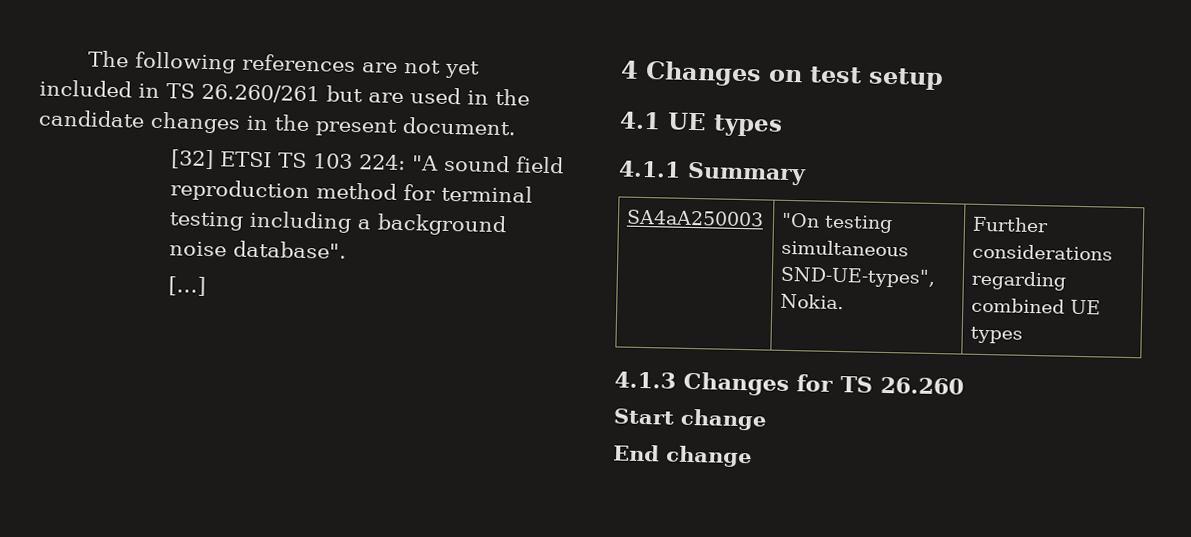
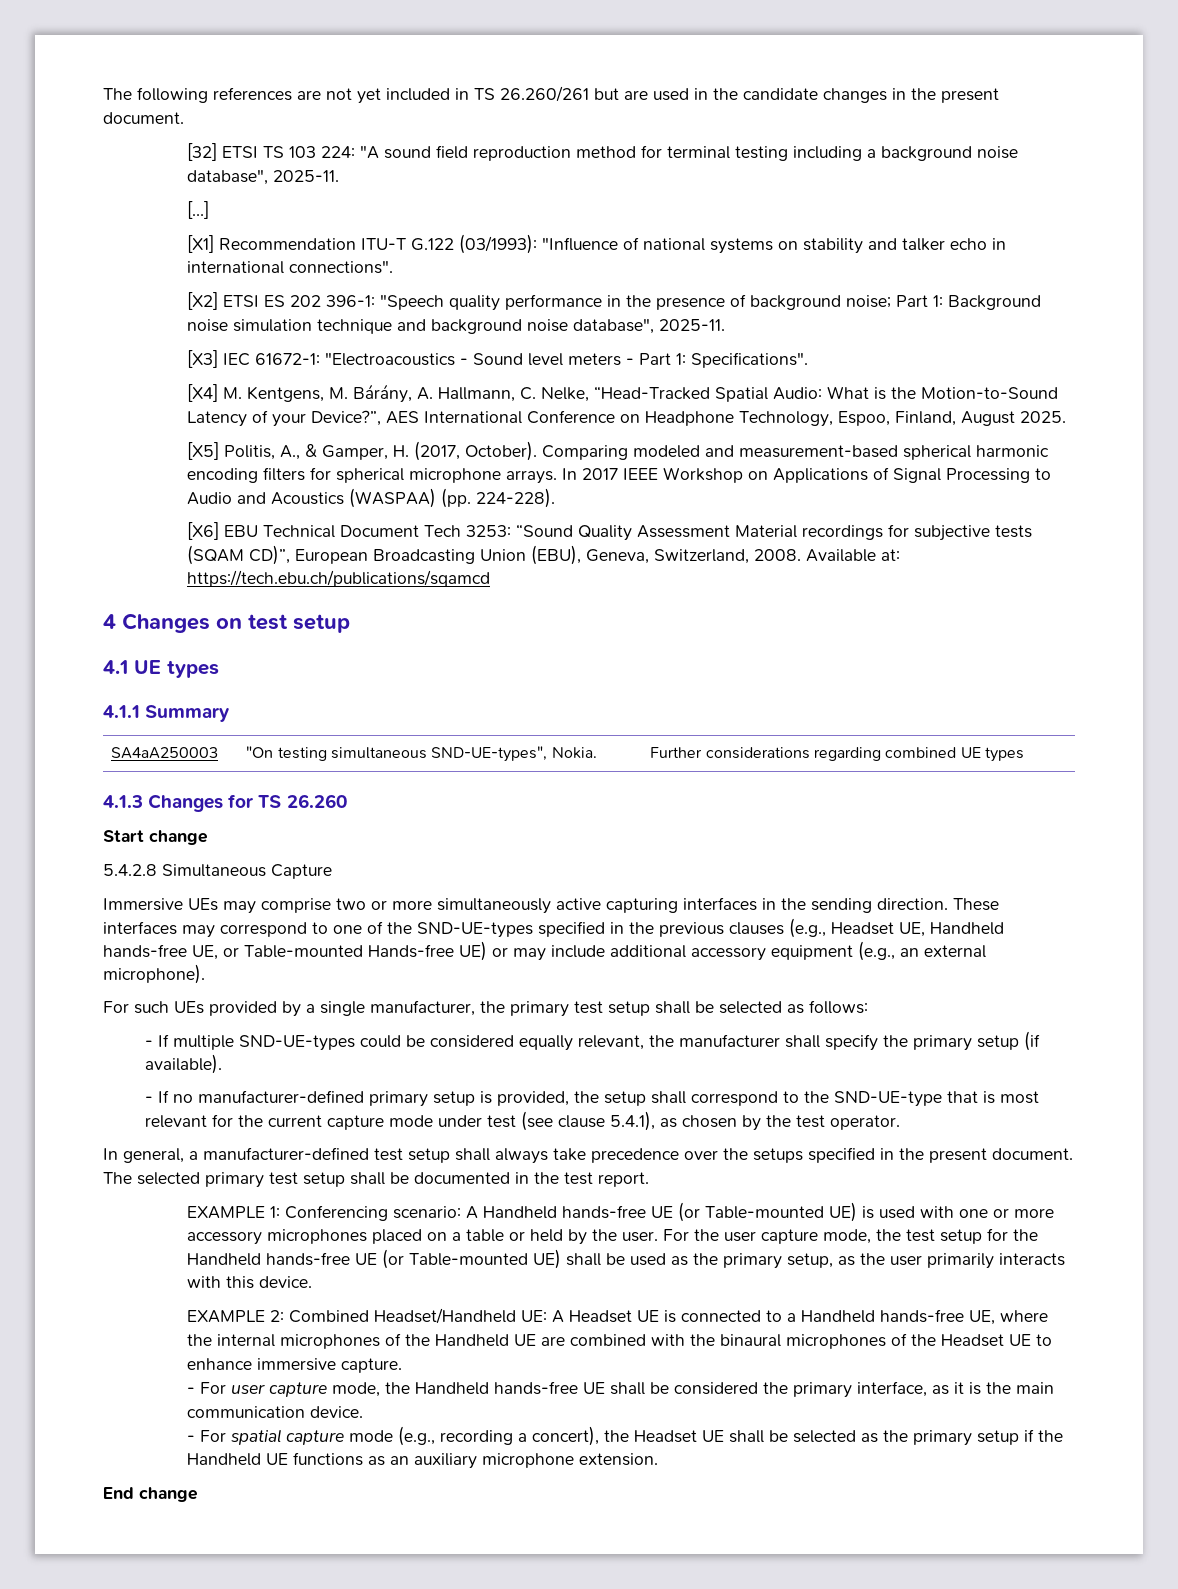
[233,240,348,259] database". -> [187,169,340,185] database", 2025-11.
(207, 286) none -> [187,234,1007,254] [187,260,394,274] [187,292,1042,311] [187,318,726,334] [187,350,809,368] [187,384,1059,403] [187,410,1067,427] [187,441,1050,461] [187,467,1052,484] [187,488,556,508] [187,522,1033,541] [187,545,901,565] [187,570,491,587] // [X1] Recommendation ITU-T G.122 (03/1993): "Influence of national systems on stability and talker echo in international connections". // [X2] ETSI ES 202 396-1: "Speech quality performance in the presence of background noise; Part 1: Background noise simulation technique and background noise database", 2025-11. // [X3] IEC 61672-1: "Electroacoustics - Sound level meters - Part 1: Specifications". // [X4] M. Kentgens, M. Bárány, A. Hallmann, C. Nelke, “Head-Tracked Spatial Audio: What is the Motion-to-Sound Latency of your Device?”, AES International Conference on Headphone Technology, Espoo, Finland, August 2025. // [X5] Politis, A., & Gamper, H. (2017, October). Comparing modeled and measurement-based spherical harmonic encoding filters for spherical microphone arrays. In 2017 IEEE Workshop on Applications of Signal Processing to Audio and Acoustics (WASPAA) (pp. 224-228). // [X6] EBU Technical Document Tech 3253: “Sound Quality Assessment Material recordings for subjective tests (SQAM CD)”, European Broadcasting Union (EBU), Geneva, Switzerland, 2008. Available at: https://tech.ebu.ch/publications/sqamcd
(767, 419) none -> [103,864,332,879] [103,897,999,914] [103,918,1004,938] [103,941,986,961] [103,964,205,984] [103,1000,868,1017] [145,1031,1041,1051] [145,1054,223,1074] [145,1090,1040,1107] [145,1111,901,1131] [103,1147,1073,1164] [103,1172,649,1188] [187,1202,1055,1222] [187,1228,1039,1245] [187,1249,1066,1269] [187,1276,313,1289] [187,1308,1049,1325] [187,1333,1053,1349] [187,1358,403,1373] [187,1381,1055,1398] [187,1406,364,1418] [187,1426,1064,1446] [187,1452,659,1469] // 5.4.2.8 Simultaneous Capture // Immersive UEs may comprise two or more simultaneously active capturing interfaces in the sending direction. These interfaces may correspond to one of the SND-UE-types specified in the previous clauses (e.g., Headset UE, Handheld hands-free UE, or Table-mounted Hands-free UE) or may include additional accessory equipment (e.g., an external microphone). // For such UEs provided by a single manufacturer, the primary test setup shall be selected as follows: // - If multiple SND-UE-types could be considered equally relevant, the manufacturer shall specify the primary setup (if available). // - If no manufacturer-defined primary setup is provided, the setup shall correspond to the SND-UE-type that is most relevant for the current capture mode under test (see clause 5.4.1), as chosen by the test operator. // In general, a manufacturer-defined test setup shall always take precedence over the setups specified in the present document. The selected primary test setup shall be documented in the test report. // EXAMPLE 1: Conferencing scenario: A Handheld hands-free UE (or Table-mounted UE) is used with one or more accessory microphones placed on a table or held by the user. For the user capture mode, the test setup for the Handheld hands-free UE (or Table-mounted UE) shall be used as the primary setup, as the user primarily interacts with this device. // EXAMPLE 2: Combined Headset/Handheld UE: A Headset UE is connected to a Handheld hands-free UE, where the internal microphones of the Handheld UE are combined with the binaural microphones of the Headset UE to enhance immersive capture. // - For user capture mode, the Handheld hands-free UE shall be considered the primary interface, as it is the main communication device. // - For spatial capture mode (e.g., recording a concert), the Headset UE shall be selected as the primary setup if the Handheld UE functions as an auxiliary microphone extension.

